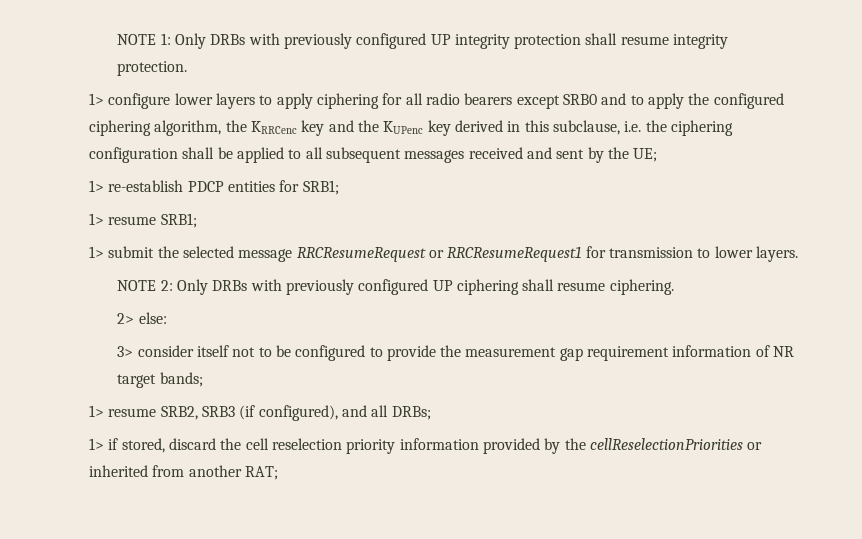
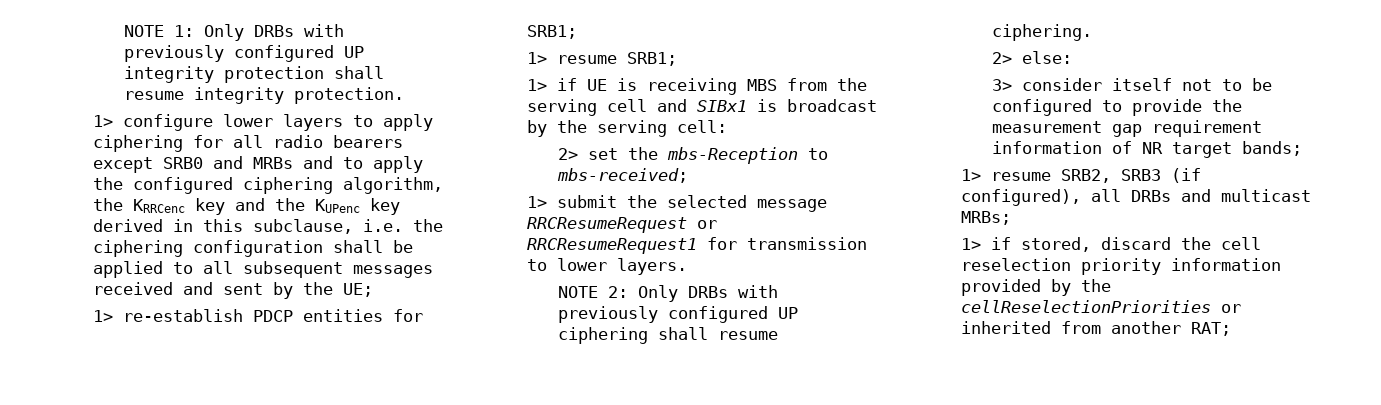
(627, 99) none -> [252,156,333,169] MRBs and
(197, 220) none -> [526,78,867,95] [526,99,877,116] [526,120,727,137] [557,147,828,164] [556,168,688,183] // 1> if UE is receiving MBS from the serving cell and SIBx1 is broadcast by the serving cell: // 2> set the mbs-Reception to mbs-received;
[342,405,431,420] and all DRBs; -> [1090,189,1311,202] [960,211,1011,225] all DRBs and multicast MRBs;

